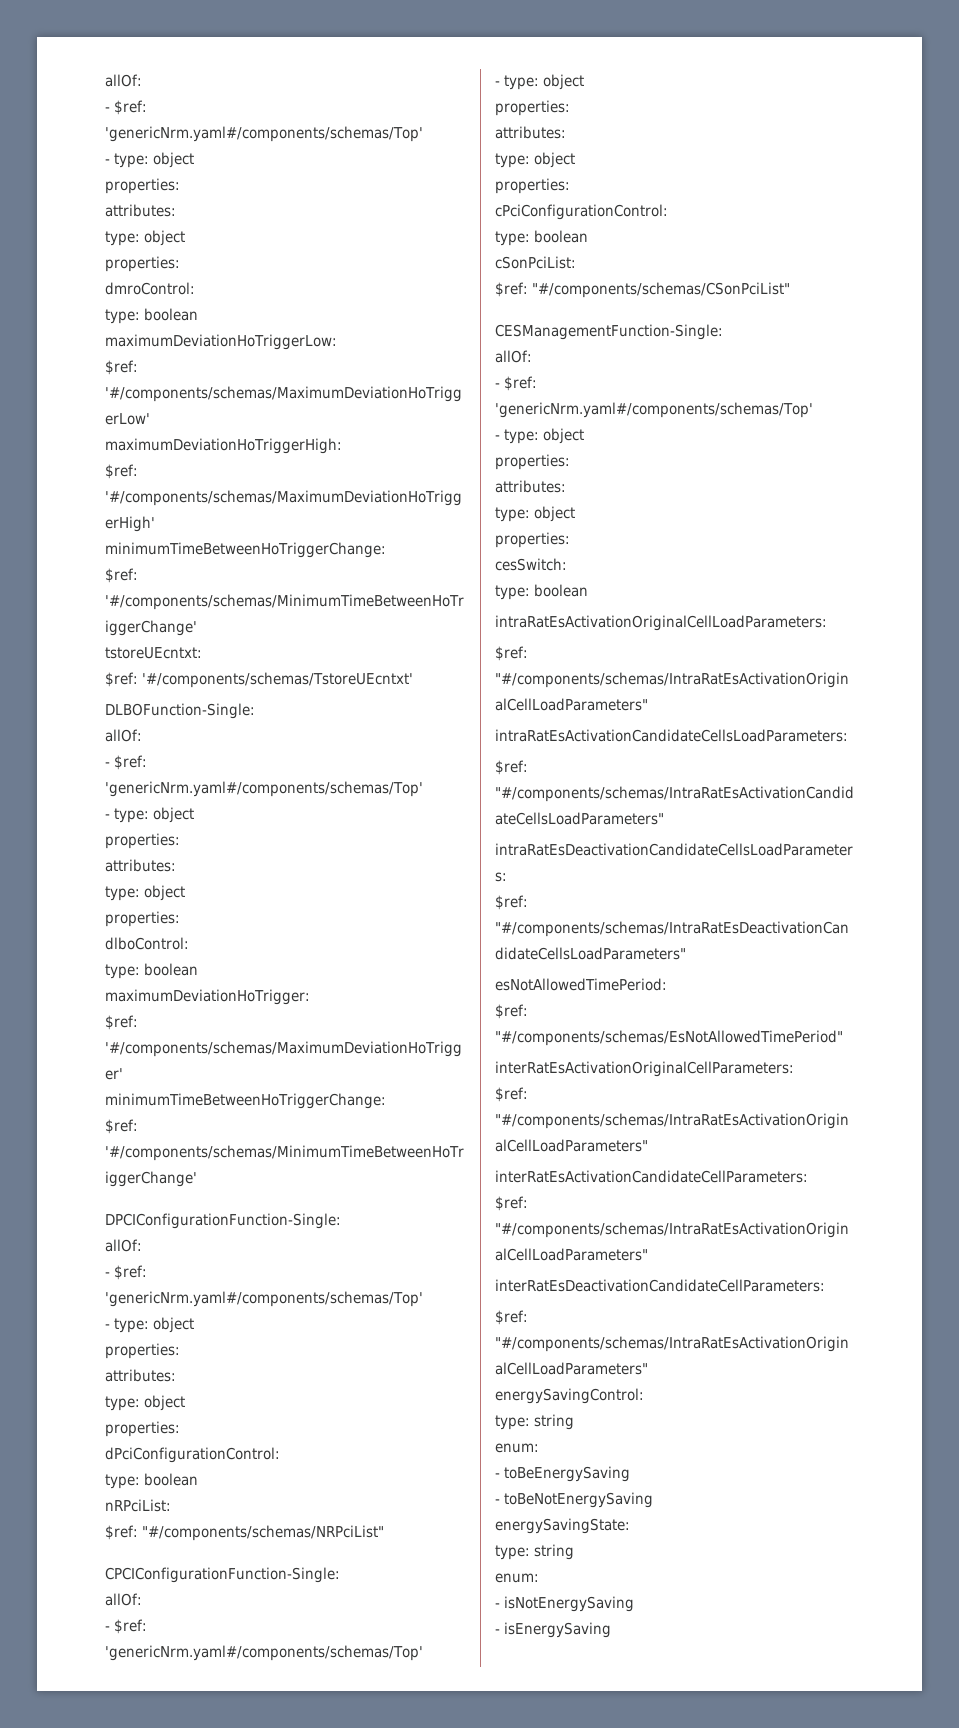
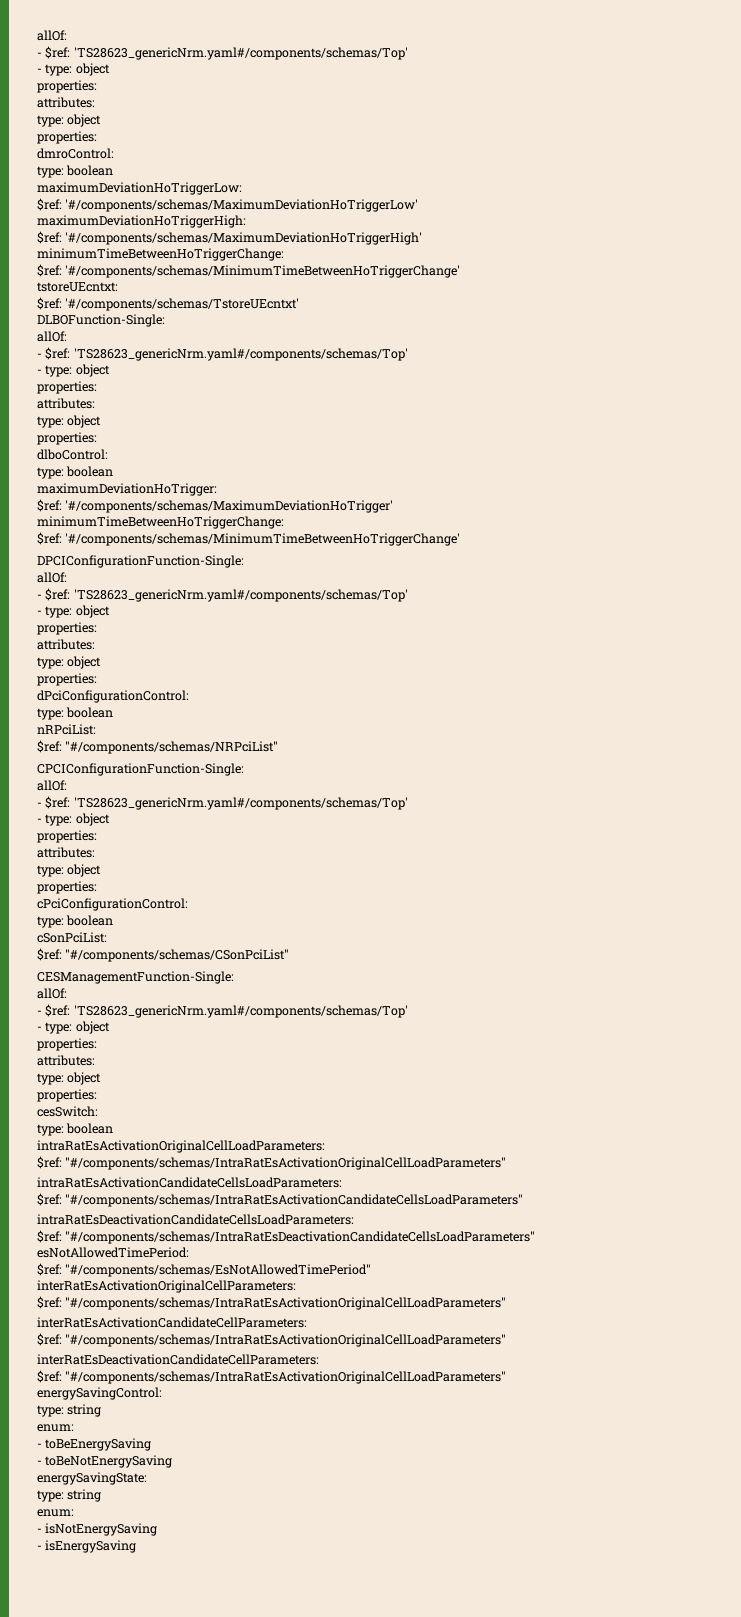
[105,74,142,87] [105,100,148,115] [105,126,423,142] allOf: // - $ref: 'genericNrm.yaml#/components/schemas/Top' -> [37,30,67,41] [37,46,408,60] allOf: // - $ref: 'TS28623_genericNrm.yaml#/components/schemas/Top'
[105,781,423,797] 'genericNrm.yaml#/components/schemas/Top' -> [73,348,408,361] 'TS28623_genericNrm.yaml#/components/schemas/Top'
[105,1291,423,1307] 'genericNrm.yaml#/components/schemas/Top' -> [73,589,408,602] 'TS28623_genericNrm.yaml#/components/schemas/Top'
[105,1645,423,1661] 'genericNrm.yaml#/components/schemas/Top' -> [73,797,408,810] 'TS28623_genericNrm.yaml#/components/schemas/Top'
[495,402,813,418] 'genericNrm.yaml#/components/schemas/Top' -> [73,1005,408,1018] 'TS28623_genericNrm.yaml#/components/schemas/Top'

